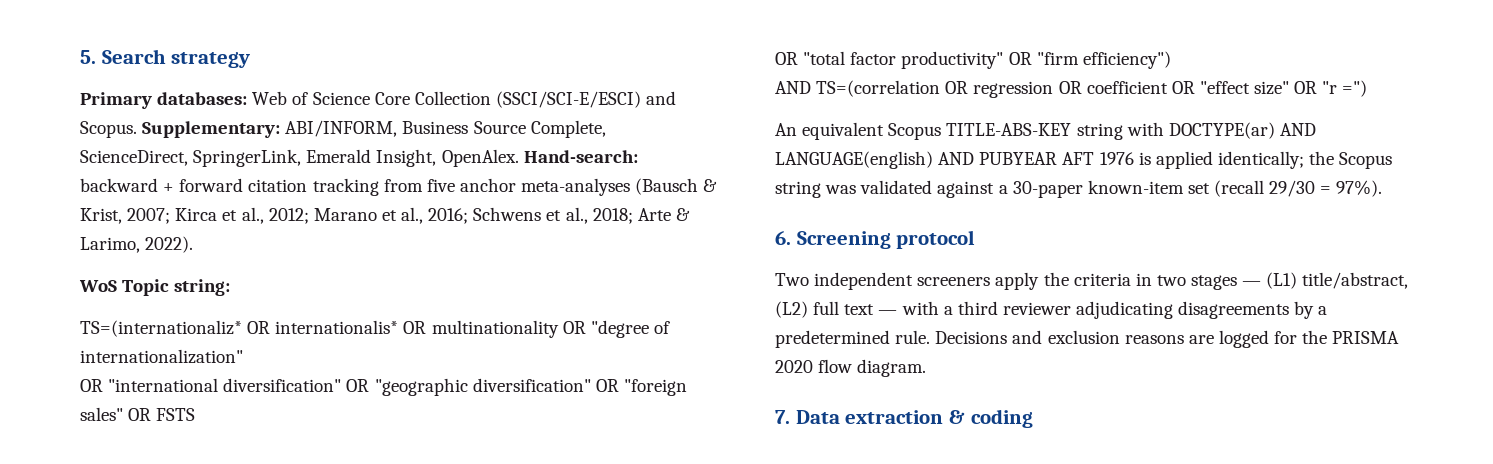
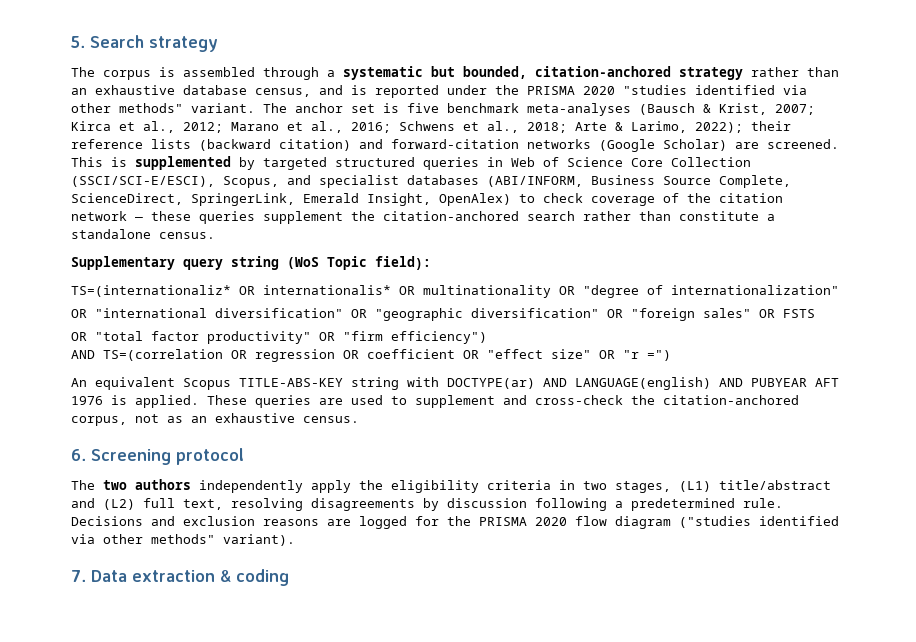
[80,91,677,109] [80,120,606,138] [80,149,638,167] [80,178,516,196] Primary databases: Web of Science Core Collection (SSCI/SCI-E/ESCI) and Scopus. Supplementary: ABI/INFORM, Business Source Complete, ScienceDirect, SpringerLink, Emerald Insight, OpenAlex. Hand-search: backward + forward citation tracking from five anchor -> [71,66,839,80] [71,85,807,98] [71,103,519,113] The corpus is assembled through a systematic but bounded, citation-anchored strategy rather than an exhaustive database census, and is reported under the PRISMA 2020 "studies identified via other methods" variant. The anchor set is five benchmark
[145,236,194,253] [79,279,231,296] 2022). // WoS Topic string: -> [695,121,791,133] [71,139,839,152] [71,156,751,170] [71,175,791,188] [71,193,783,206] [71,211,775,224] [71,229,215,239] [71,256,431,270] 2022); their reference lists (backward citation) and forward-citation networks (Google Scholar) are screened. This is supplemented by targeted structured queries in Web of Science Core Collection (SSCI/SCI-E/ESCI), Scopus, and specialist databases (ABI/INFORM, Business Source Complete, ScienceDirect, SpringerLink, Emerald Insight, OpenAlex) to check coverage of the citation network — these queries supplement the citation-anchored search rather than constitute a standalone census. // Supplementary query string (WoS Topic field):
[1155,151,1393,169] [775,180,1383,198] applied identically; the Scopus string was validated against a 30-paper known-item set (recall 29/30 = 97%). -> [135,395,799,408] [71,413,359,426] applied. These queries are used to supplement and cross-check the citation-anchored corpus, not as an exhaustive census.
[775,272,991,290] Two independent screeners -> [71,479,303,493] The two authors independently
(1069, 279) none -> [391,480,479,493] eligibility
[1191,272,1409,290] [775,301,1315,319] stages — (L1) title/abstract, (L2) full text — with a third reviewer adjudicating disagreements by -> [615,480,831,493] [71,498,607,511] stages, (L1) title/abstract and (L2) full text, resolving disagreements by discussion following
[857,359,927,377] diagram. -> [615,516,839,529] [71,534,295,546] diagram ("studies identified via other methods" variant).

